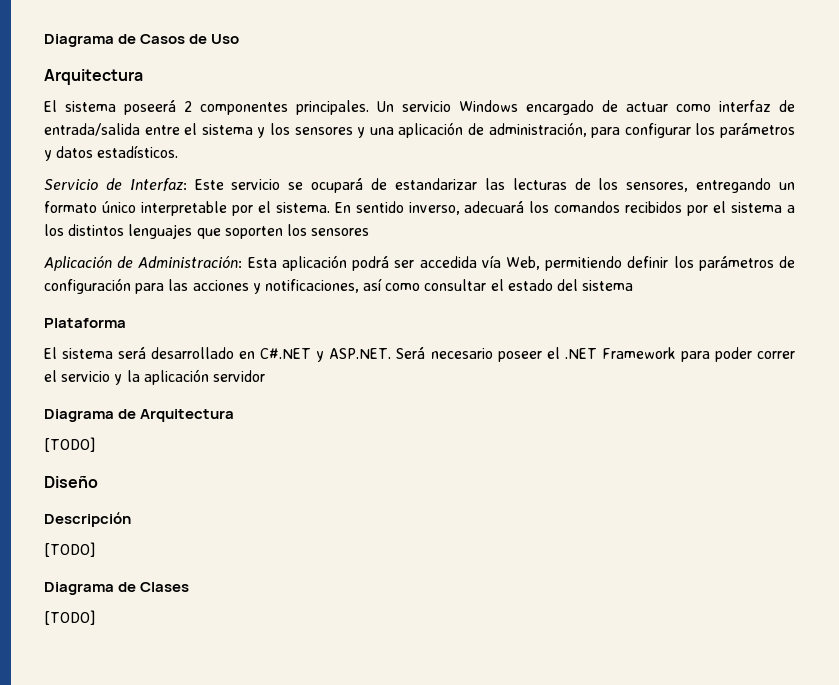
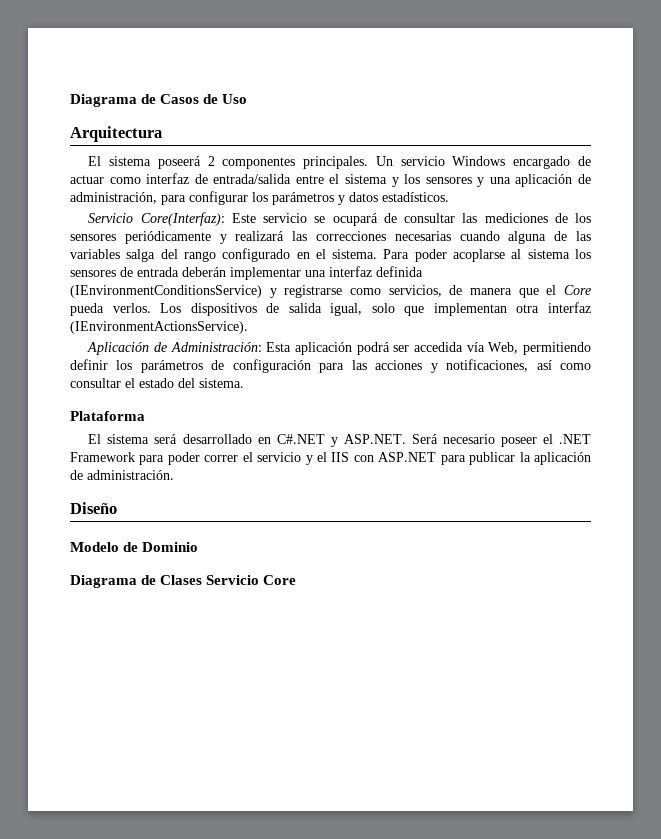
[105,178,187,191] de Interfaz: -> [140,212,225,226] Core(Interfaz):
[394,178,796,193] [44,201,795,216] [44,224,370,239] estandarizar las lecturas de los sensores, entregando un formato único interpretable por el sistema. En sentido inverso, adecuará los comandos recibidos por el sistema a los distintos lenguajes que soporten los sensores -> [404,213,591,223] [70,231,592,244] [70,248,592,262] [70,266,423,280] [70,285,592,298] [70,302,592,316] [70,321,248,334] consultar las mediciones de los sensores periódicamente y realizará las correcciones necesarias cuando alguna de las variables salga del rango configurado en el sistema. Para poder acoplarse al sistema los sensores de entrada deberán implementar una interfaz definida (IEnvironmentConditionsService) y registrarse como servicios, de manera que el Core pueda verlos. Los dispositivos de salida igual, solo que implementan otra interfaz (IEnvironmentActionsService).
[582,280,634,291] sistema -> [199,378,244,388] sistema.
[126,369,265,385] [44,409,235,422] [44,437,95,452] [44,476,98,488] [44,512,131,527] [44,542,95,557] la aplicación servidor // Diagrama de Arquitectura // [TODO] // Diseño // Descripción // [TODO] -> [316,452,591,465] [70,470,174,480] [70,502,117,514] [70,542,199,552] el IIS con ASP.NET para publicar la aplicación de administración. // Diseño // Modelo de Dominio
[44,610,95,625] // [TODO] -> [206,575,297,585] Servicio Core

